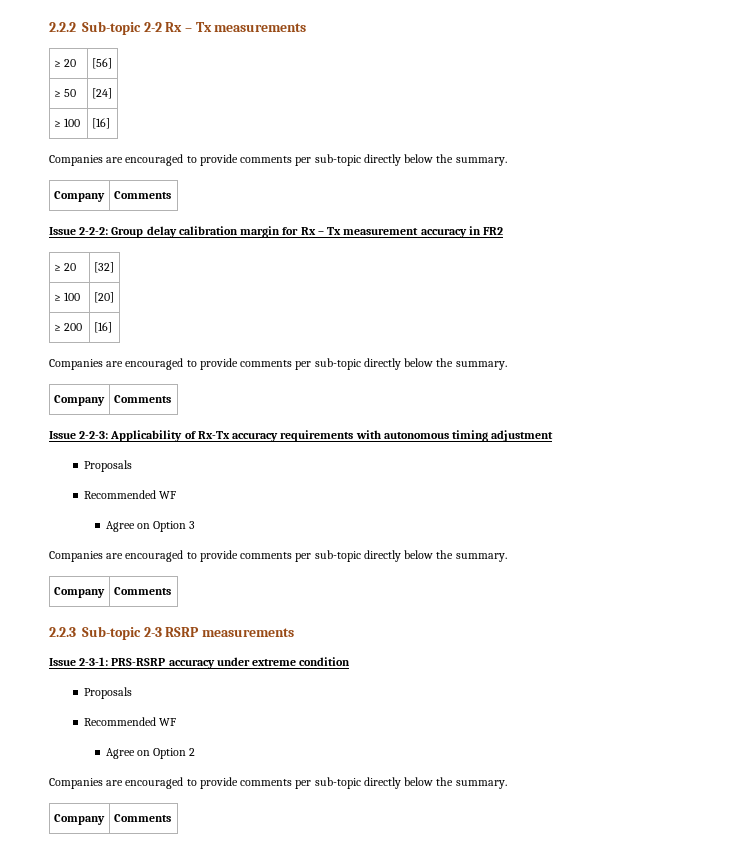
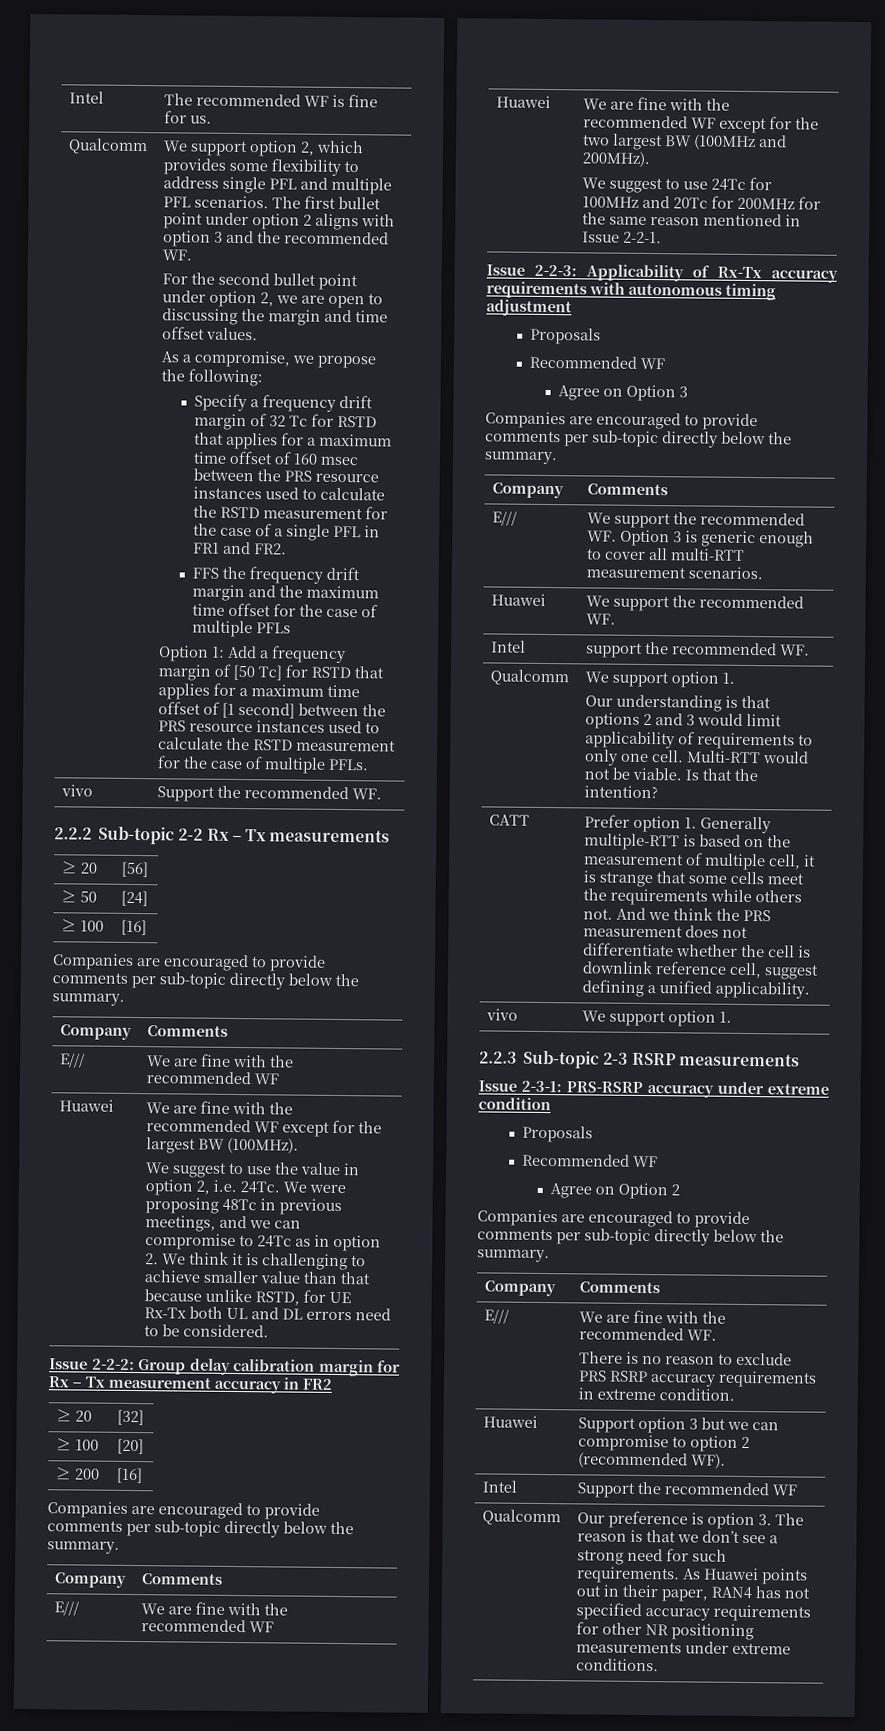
(49, 27) none -> [69,91,105,104] [164,93,379,108] [164,110,213,124] [68,138,149,155] [163,140,365,157] [163,158,360,176] [163,176,393,195] [163,195,382,210] [163,212,396,231] [163,230,390,247] [162,249,194,261] [162,272,359,291] [162,290,384,309] [162,308,389,326] [162,326,259,341] [161,350,377,369] [161,368,264,387] [194,393,374,412] [194,413,378,431] [194,432,393,450] [193,450,359,466] [193,468,380,483] [193,486,386,501] [193,505,389,520] [193,523,381,541] [193,541,288,555] [192,566,361,584] [192,584,380,602] [192,602,379,618] [192,620,292,638] [158,645,347,664] [158,663,385,681] [158,682,361,700] [158,701,387,719] [158,720,381,734] [158,737,397,752] [157,755,370,774] [61,784,94,797] [157,785,383,802] Intel | The recommended WF is fine for us. // Qualcomm | We support option 2, which provides some flexibility to address single PFL and multiple PFL scenarios. The first bullet point under option 2 aligns with option 3 and the recommended WF. // For the second bullet point under option 2, we are open to discussing the margin and time offset values. // As a compromise, we propose the following: // Specify a frequency drift margin of 32 Tc for RSTD that applies for a maximum time offset of 160 msec between the PRS resource instances used to calculate the RSTD measurement for the case of a single PFL in FR1 and FR2. // FFS the frequency drift margin and the maximum time offset for the case of multiple PFLs // Option 1: Add a frequency margin of [50 Tc] for RSTD that applies for a maximum time offset of [1 second] between the PRS resource instances used to calculate the RSTD measurement for the case of multiple PFLs. // vivo | Support the recommended WF. //
(171, 195) none -> [60,1053,86,1068] [147,1053,295,1068] [146,1071,280,1085] [59,1099,115,1112] [146,1100,294,1115] [146,1119,383,1137] [146,1137,300,1154] [145,1162,361,1178] [145,1179,347,1196] [145,1197,343,1216] [145,1215,302,1232] [145,1233,382,1252] [145,1251,367,1271] [144,1270,372,1285] [144,1288,352,1306] [144,1306,392,1321] [144,1324,270,1338] // E/// | We are fine with the recommended WF // Huawei | We are fine with the recommended WF except for the largest BW (100MHz). // We suggest to use the value in option 2, i.e. 24Tc. We were proposing 48Tc in previous meetings, and we can compromise to 24Tc as in option 2. We think it is challenging to achieve smaller value than that because unlike RSTD, for UE Rx-Tx both UL and DL errors need to be considered.
(171, 399) none -> [54,1601,80,1616] [141,1601,289,1616] [141,1619,275,1633] [496,95,552,109] [583,96,731,111] [583,115,820,134] [583,133,788,151] [582,151,651,168] [582,176,773,194] [582,195,822,210] [582,212,802,227] [582,231,663,244] // E/// | We are fine with the recommended WF // Huawei | We are fine with the recommended WF except for the two largest BW (100MHz and 200MHz). // We suggest to use 24Tc for 100MHz and 20Tc for 200MHz for the same reason mentioned in Issue 2-2-1.
(171, 591) none -> [492,511,518,526] [587,512,806,529] [587,529,815,548] [586,548,746,561] [586,566,764,580] [491,593,547,607] [586,595,805,612] [586,613,617,625] [491,640,527,653] [586,641,811,658] [490,669,570,686] [585,671,736,688] [585,694,772,712] [585,712,783,729] [585,731,814,750] [584,749,810,766] [584,767,759,782] [584,785,659,799] [489,814,531,826] [584,814,772,834] [584,833,792,851] [584,852,817,871] [583,870,805,888] [583,888,803,906] [583,907,772,922] [583,925,749,938] [583,942,812,958] [582,960,820,980] [582,979,811,999] [486,1008,519,1021] [582,1010,733,1027] // E/// | We support the recommended WF. Option 3 is generic enough to cover all multi-RTT measurement scenarios. // Huawei | We support the recommended WF. // Intel | support the recommended WF. // Qualcomm | We support option 1. // Our understanding is that options 2 and 3 would limit applicability of requirements to only one cell. Multi-RTT would not be viable. Is that the intention? // CATT | Prefer option 1. Generally multiple-RTT is based on the measurement of multiple cell, it is strange that some cells meet the requirements while others not. And we think the PRS measurement does not differentiate whether the cell is downlink reference cell, suggest defining a unified applicability. // vivo | We support option 1.
(171, 818) none -> [484,1309,510,1324] [579,1309,727,1324] [579,1327,718,1341] [579,1351,793,1366] [578,1370,818,1388] [578,1387,736,1401] [483,1415,539,1428] [578,1416,780,1434] [578,1434,751,1452] [578,1452,727,1469] [482,1480,518,1493] [577,1481,798,1498] [482,1509,562,1526] [577,1510,805,1530] [577,1529,779,1544] [577,1548,728,1565] [577,1566,809,1585] [576,1584,811,1602] [576,1602,812,1622] [576,1621,755,1641] [576,1641,792,1655] [576,1658,660,1672] // E/// | We are fine with the recommended WF. // There is no reason to exclude PRS RSRP accuracy requirements in extreme condition. // Huawei | Support option 3 but we can compromise to option 2 (recommended WF). // Intel | Support the recommended WF // Qualcomm | Our preference is option 3. The reason is that we don’t see a strong need for such requirements. As Huawei points out in their paper, RAN4 has not specified accuracy requirements for other NR positioning measurements under extreme conditions.

